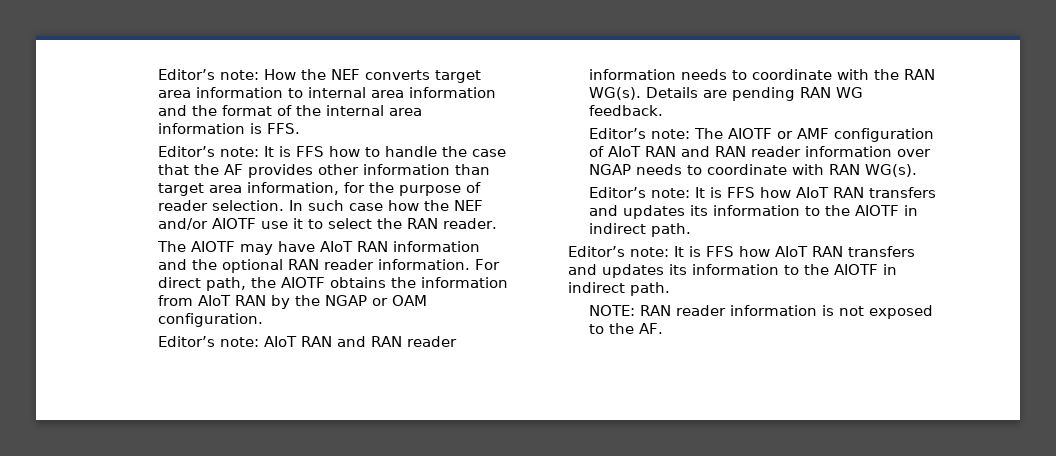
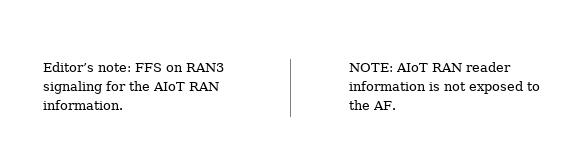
[158,69,482,83] [158,87,497,98] [158,105,423,116] [158,123,301,134] [158,146,507,157] [158,164,491,178] [158,182,482,196] [158,200,484,211] [158,218,498,230] [157,241,481,255] [158,259,501,273] [158,277,509,291] [158,295,428,309] [158,313,264,327] [158,336,458,347] [589,69,936,80] [589,87,864,101] [589,105,664,116] [589,128,935,142] [589,146,932,157] [589,164,918,177] [589,187,937,198] [589,205,919,219] [589,223,692,237] [568,246,916,257] [568,264,898,278] [568,282,671,296] Editor’s note: How the NEF converts target area information to internal area information and the format of the internal area information is FFS. // Editor’s note: It is FFS how to handle the case that the AF provides other information than target area information, for the purpose of reader selection. In such case how the NEF and/or AIOTF use it to select the RAN reader. // The AIOTF may have AIoT RAN information and the optional RAN reader information. For direct path, the AIOTF obtains the information from AIoT RAN by the NGAP or OAM configuration. // Editor’s note: AIoT RAN and RAN reader information needs to coordinate with the RAN WG(s). Details are pending RAN WG feedback. // Editor’s note: The AIOTF or AMF configuration of AIoT RAN and RAN reader information over NGAP needs to coordinate with RAN WG(s). // Editor’s note: It is FFS how AIoT RAN transfers and updates its information to the AIOTF in indirect path. // Editor’s note: It is FFS how AIoT RAN transfers and updates its information to the AIOTF in indirect path. -> [42,62,224,72] [42,81,219,94] [42,100,123,110] Editor’s note: FFS on RAN3 signaling for the AIoT RAN information.
(636, 310) none -> [396,63,429,72] AIoT

